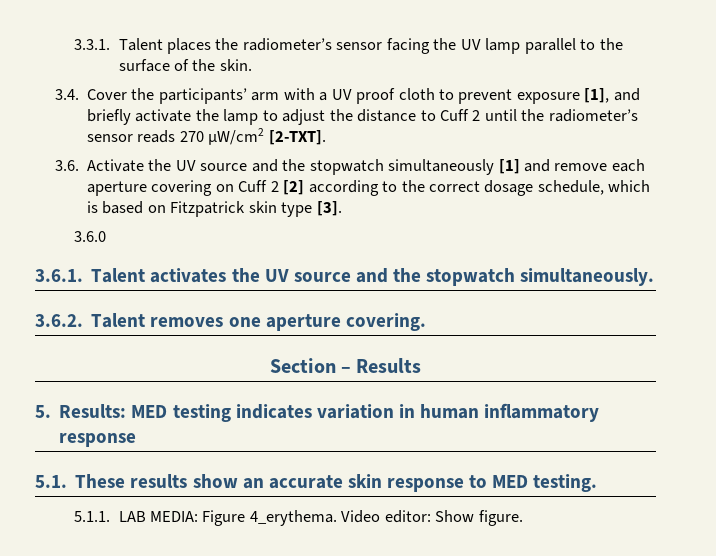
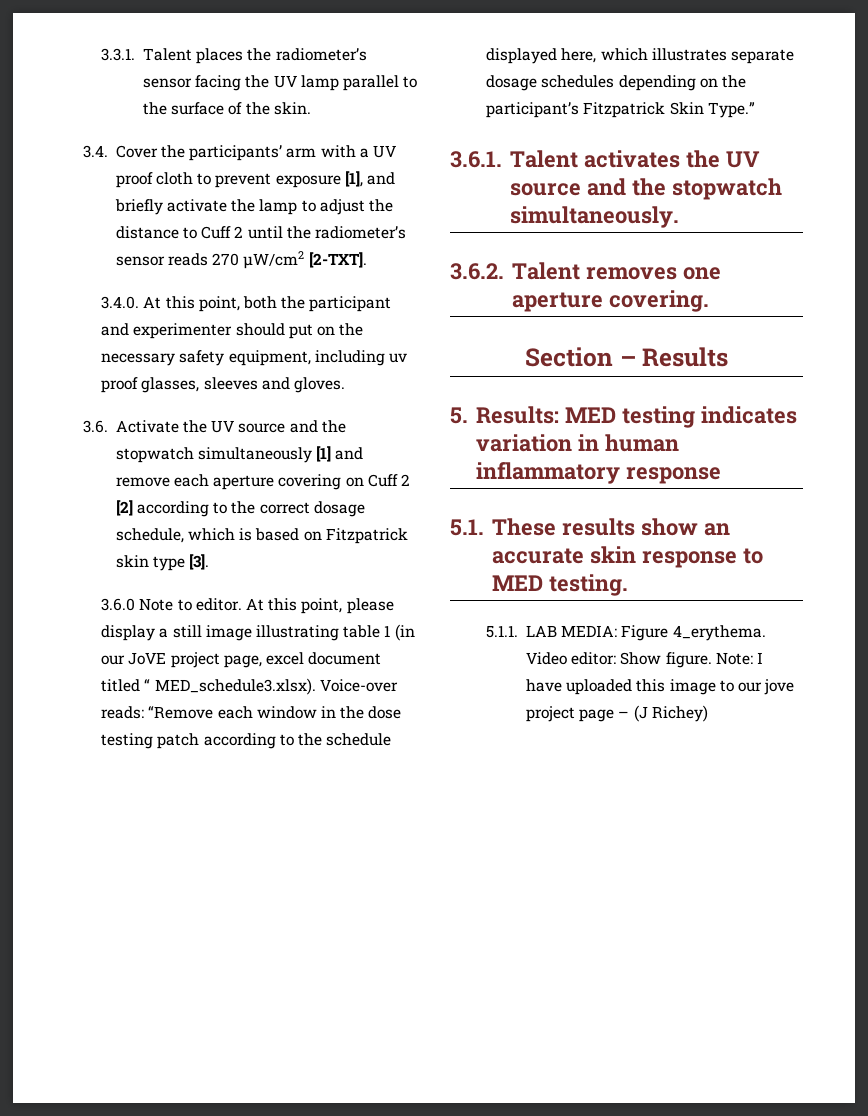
(326, 137) none -> [101,296,392,312] [101,323,364,339] [101,350,407,366] [101,377,345,393] // 3.4.0. At this point, both the participant and experimenter should put on the necessary safety equipment, including uv proof glasses, sleeves and gloves.
(107, 236) none -> [139,598,394,614] [101,624,415,641] [101,652,382,668] [101,678,398,695] [101,706,402,719] [101,733,392,749] [486,48,794,64] [486,75,746,91] [486,102,755,118] Note to editor. At this point, please display a still image illustrating table 1 (in our JoVE project page, excel document titled “ MED_schedule3.xlsx). Voice-over reads: “Remove each window in the dose testing patch according to the schedule displayed here, which illustrates separate dosage schedules depending on the participant’s Fitzpatrick Skin Type.”
(523, 518) none -> [715,652,763,665] [525,679,795,695] [525,705,708,722] Note: I have uploaded this image to our jove project page – (J Richey)

